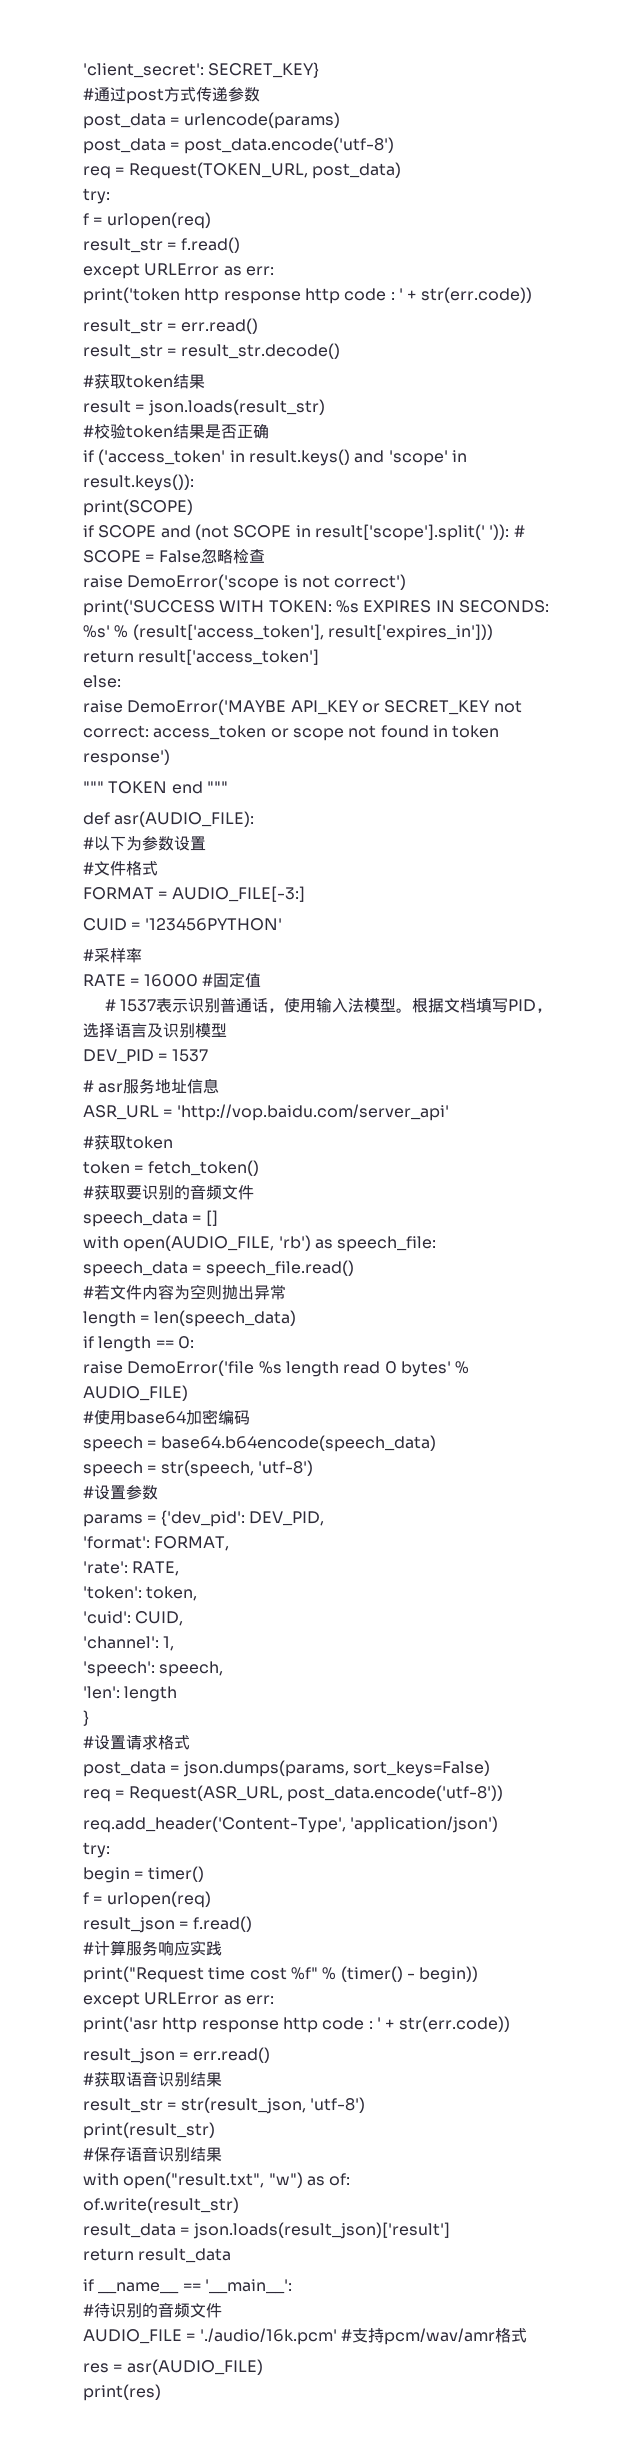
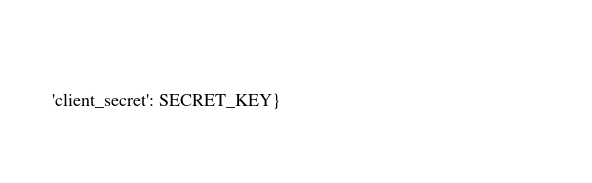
[83,87,260,104] [83,112,340,129] [83,137,394,154] [83,162,401,179] [83,188,110,204] [83,212,211,229] [83,237,240,253] [83,263,274,279] [83,287,532,304] [83,318,258,334] [83,343,340,359] [83,374,205,389] [83,399,325,416] [83,424,269,439] [83,449,467,466] [83,474,194,491] [83,499,193,516] [83,524,525,541] [83,548,265,564] [83,574,407,591] [83,599,549,616] [83,624,493,641] [83,649,320,665] [83,675,121,688] [83,699,522,715] [83,725,500,741] [83,749,170,766] [83,781,228,794] [83,811,255,827] [83,836,206,851] [83,861,158,876] [83,886,305,902] [83,918,282,931] [83,948,142,963] [83,972,261,988] [104,998,552,1013] [83,1023,227,1038] [83,1049,208,1064] [83,1078,220,1094] [83,1104,449,1121] [83,1135,173,1150] [83,1160,259,1176] [83,1184,254,1200] [83,1210,218,1227] [83,1235,437,1252] [83,1260,354,1277] [83,1284,286,1300] [83,1310,296,1327] [83,1336,194,1352] [83,1360,470,1377] [83,1385,188,1401] [83,1409,250,1425] [83,1435,436,1452] [83,1460,313,1477] [83,1485,158,1500] [83,1510,324,1527] [83,1536,230,1551] [83,1561,180,1576] [83,1586,198,1601] [83,1611,184,1626] [83,1636,175,1651] [83,1661,224,1677] [83,1686,178,1702] [83,1710,89,1726] [83,1734,190,1750] [83,1760,490,1777] [83,1785,503,1802] [83,1816,499,1833] [83,1842,110,1858] [83,1866,204,1883] [83,1891,211,1908] [83,1916,252,1933] [83,1940,222,1956] [83,1966,479,1983] [83,1992,274,2008] [83,2016,510,2033] [83,2047,270,2064] [83,2071,222,2087] [83,2097,365,2114] [83,2122,215,2139] [83,2146,222,2162] [83,2172,351,2189] [83,2197,239,2213] [83,2222,450,2239] [83,2248,232,2263] [83,2279,292,2294] [83,2302,222,2318] [83,2328,527,2345] [83,2359,263,2375] [83,2384,161,2401] // #通过post方式传递参数 // post_data = urlencode(params) // post_data = post_data.encode('utf-8') // req = Request(TOKEN_URL, post_data) // try: // f = urlopen(req) // result_str = f.read() // except URLError as err: // print('token http response http code : ' + str(err.code)) // result_str = err.read() // result_str = result_str.decode() // #获取token结果 // result = json.loads(result_str) // #校验token结果是否正确 // if ('access_token' in result.keys() and 'scope' in result.keys()): // print(SCOPE) // if SCOPE and (not SCOPE in result['scope'].split(' ')): # SCOPE = False忽略检查 // raise DemoError('scope is not correct') // print('SUCCESS WITH TOKEN: %s EXPIRES IN SECONDS: %s' % (result['access_token'], result['expires_in'])) // return result['access_token'] // else: // raise DemoError('MAYBE API_KEY or SECRET_KEY not correct: access_token or scope not found in token response') // """ TOKEN end """ // def asr(AUDIO_FILE): // #以下为参数设置 // #文件格式 // FORMAT = AUDIO_FILE[-3:] // CUID = '123456PYTHON' // #采样率 // RATE = 16000 #固定值 // # 1537表示识别普通话，使用输入法模型。根据文档填写PID，选择语言及识别模型 // DEV_PID = 1537 // # asr服务地址信息 // ASR_URL = 'http://vop.baidu.com/server_api' // #获取token // token = fetch_token() // #获取要识别的音频文件 // speech_data = [] // with open(AUDIO_FILE, 'rb') as speech_file: // speech_data = speech_file.read() // #若文件内容为空则抛出异常 // length = len(speech_data) // if length == 0: // raise DemoError('file %s length read 0 bytes' % AUDIO_FILE) // #使用base64加密编码 // speech = base64.b64encode(speech_data) // speech = str(speech, 'utf-8') // #设置参数 // params = {'dev_pid': DEV_PID, // 'format': FORMAT, // 'rate': RATE, // 'token': token, // 'cuid': CUID, // 'channel': 1, // 'speech': speech, // 'len': length // } // #设置请求格式 // post_data = json.dumps(params, sort_keys=False) // req = Request(ASR_URL, post_data.encode('utf-8')) // req.add_header('Content-Type', 'application/json') // try: // begin = timer() // f = urlopen(req) // result_json = f.read() // #计算服务响应实践 // print("Request time cost %f" % (timer() - begin)) // except URLError as err: // print('asr http response http code : ' + str(err.code)) // result_json = err.read() // #获取语音识别结果 // result_str = str(result_json, 'utf-8') // print(result_str) // #保存语音识别结果 // with open("result.txt", "w") as of: // of.write(result_str) // result_data = json.loads(result_json)['result'] // return result_data // if __name__ == '__main__': // #待识别的音频文件 // AUDIO_FILE = './audio/16k.pcm' #支持pcm/wav/amr格式 // res = asr(AUDIO_FILE) // print(res) -> (281, 101) none

